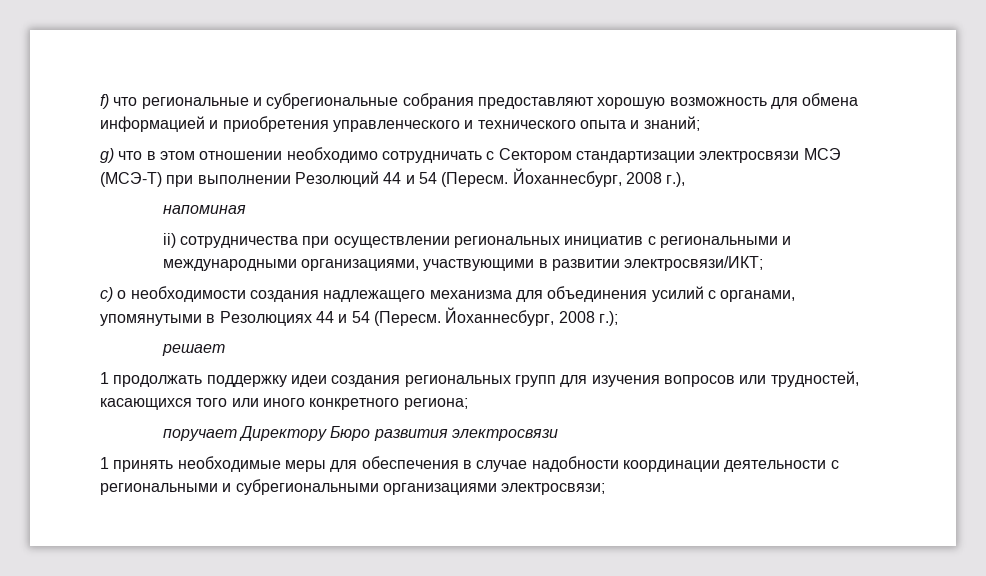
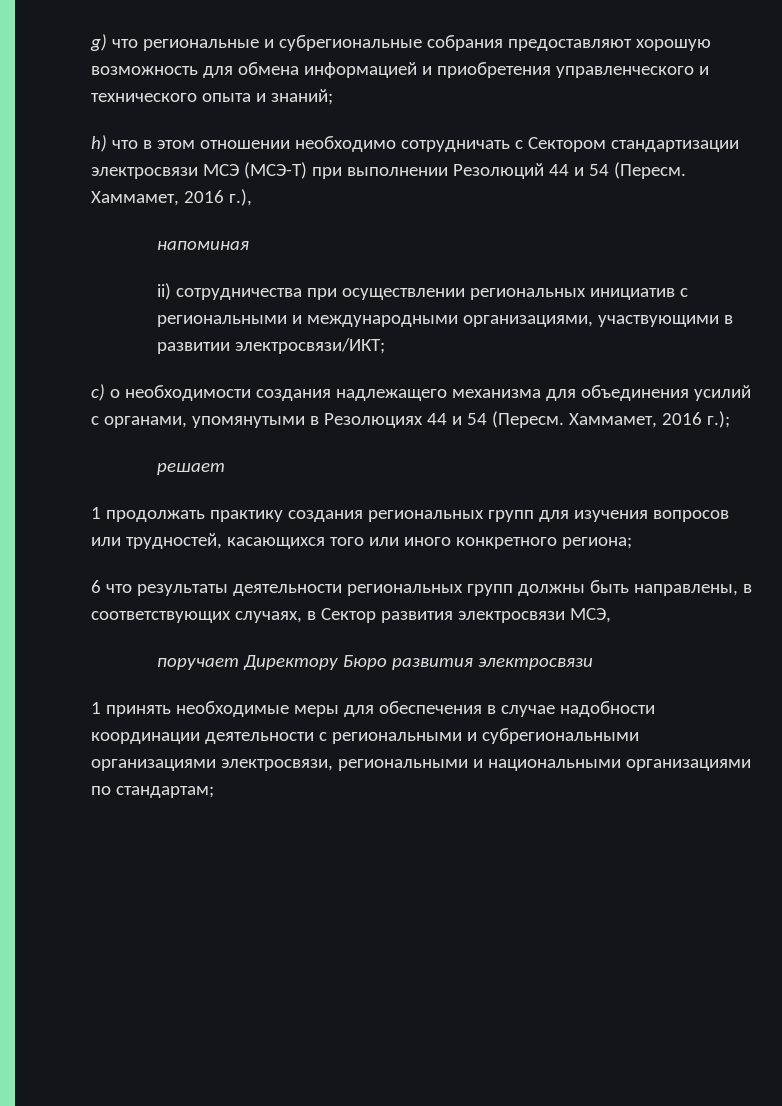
[100,94,109,109] f) -> [90,34,107,51] g)
[100,148,114,163] g) -> [91,135,107,152] h)
[512,168,662,187] Йоханнесбург, 2008 -> [91,190,224,206] Хаммамет, 2016
[445,307,595,326] Йоханнесбург, 2008 -> [568,412,702,428] Хаммамет, 2016
[206,375,327,387] поддержку идеи -> [209,510,283,522] практику
(468, 404) none -> [91,580,752,596] [91,608,611,623] // 6 что результаты деятельности региональных групп должны быть направлены, в соответствующих случаях, в Сектор развития электросвязи МСЭ,
[501,483,606,495] электросвязи; -> [220,759,751,771] [91,786,214,798] электросвязи, региональными и национальными организациями по стандартам;

